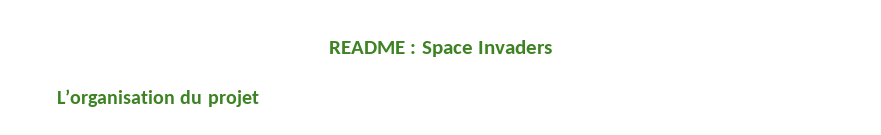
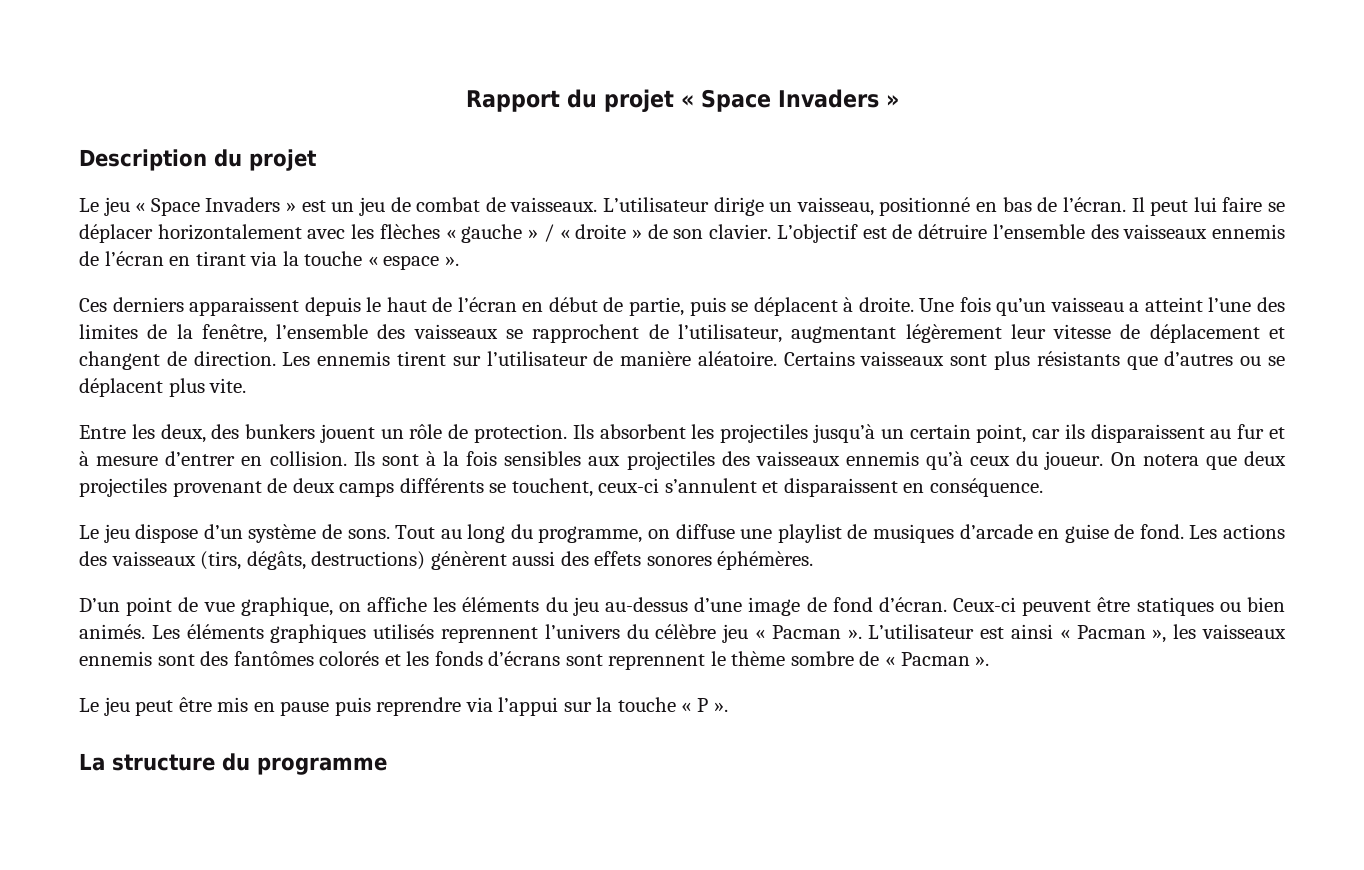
[328,40,553,57] [57,89,259,107] README : Space Invaders // L’organisation du projet -> [465,89,899,112] [79,149,317,171] [79,197,1285,216] [79,224,1286,243] [79,251,459,270] [79,297,1285,316] [79,324,1285,343] [79,351,1286,370] [79,378,247,397] [79,424,1285,443] [79,451,1287,470] [79,478,1043,497] [79,524,1285,543] [79,551,814,570] [79,597,1285,616] [79,624,1286,643] [79,651,990,670] [79,697,728,716] [79,753,387,775] Rapport du projet « Space Invaders » // Description du projet // Le jeu « Space Invaders » est un jeu de combat de vaisseaux. L’utilisateur dirige un vaisseau, positionné en bas de l’écran. Il peut lui faire se déplacer horizontalement avec les flèches « gauche » / « droite » de son clavier. L’objectif est de détruire l’ensemble des vaisseaux ennemis de l’écran en tirant via la touche « espace ». // Ces derniers apparaissent depuis le haut de l’écran en début de partie, puis se déplacent à droite. Une fois qu’un vaisseau a atteint l’une des limites de la fenêtre, l’ensemble des vaisseaux se rapprochent de l’utilisateur, augmentant légèrement leur vitesse de déplacement et changent de direction. Les ennemis tirent sur l’utilisateur de manière aléatoire. Certains vaisseaux sont plus résistants que d’autres ou se déplacent plus vite. // Entre les deux, des bunkers jouent un rôle de protection. Ils absorbent les projectiles jusqu’à un certain point, car ils disparaissent au fur et à mesure d’entrer en collision. Ils sont à la fois sensibles aux projectiles des vaisseaux ennemis qu’à ceux du joueur. On notera que deux projectiles provenant de deux camps différents se touchent, ceux-ci s’annulent et disparaissent en conséquence. // Le jeu dispose d’un système de sons. Tout au long du programme, on diffuse une playlist de musiques d’arcade en guise de fond. Les actions des vaisseaux (tirs, dégâts, destructions) génèrent aussi des effets sonores éphémères. // D’un point de vue graphique, on affiche les éléments du jeu au-dessus d’une image de fond d’écran. Ceux-ci peuvent être statiques ou bien animés. Les éléments graphiques utilisés reprennent l’univers du célèbre jeu « Pacman ». L’utilisateur est ainsi « Pacman », les vaisseaux ennemis sont des fantômes colorés et les fonds d’écrans sont reprennent le thème sombre de « Pacman ». // Le jeu peut être mis en pause puis reprendre via l’appui sur la touche « P ». // La structure du programme

